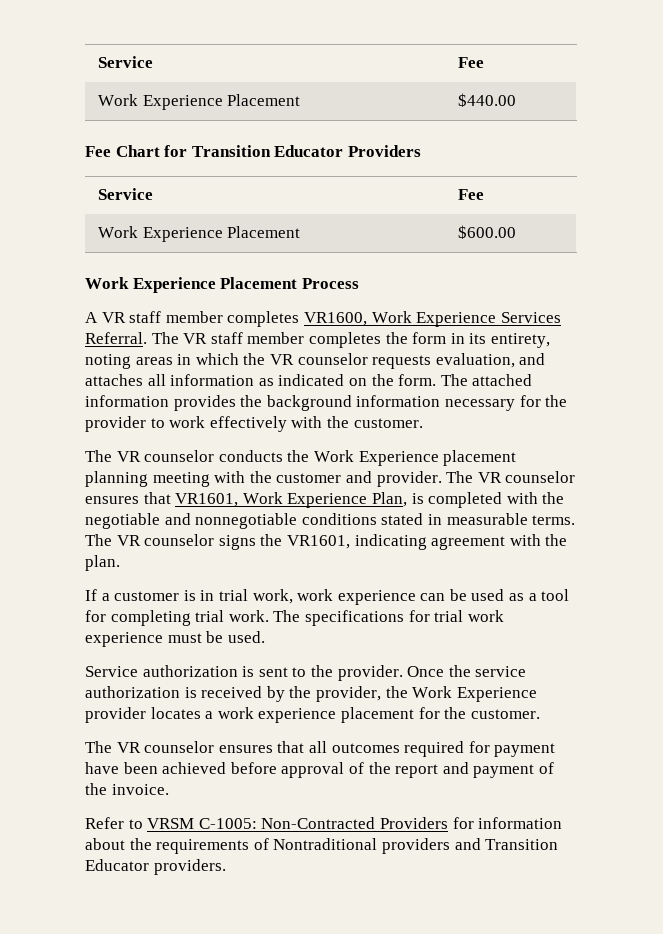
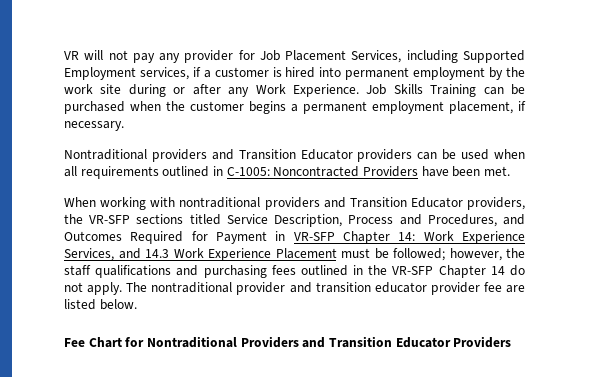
[97,56,153,68] [457,57,484,68] [97,94,301,110] [457,93,516,107] [85,145,421,157] [97,188,153,200] [457,189,484,200] [97,226,301,242] [457,225,516,239] [85,277,359,293] [85,311,561,327] [85,332,550,348] [85,353,546,369] [85,374,533,386] [85,395,568,411] [85,416,423,432] [85,450,517,466] [85,471,576,487] [85,492,565,508] [85,513,576,529] [85,534,568,550] [85,555,120,571] [85,589,570,605] [85,610,504,626] [85,631,265,647] [85,665,527,681] [85,686,537,702] [85,707,540,723] [85,741,556,757] [85,762,554,778] [85,783,169,795] [85,817,563,829] [85,838,269,854] Service | Fee // Work Experience Placement | $440.00 // Fee Chart for Transition Educator Providers // Service | Fee // Work Experience Placement | $600.00 // Work Experience Placement Process // A VR staff member completes VR1600, Work Experience Services Referral. The VR staff member completes the form in its entirety, noting areas in which the VR counselor requests evaluation, and attaches all information as indicated on the form. The attached information provides the background information necessary for the provider to work effectively with the customer. // The VR counselor conducts the Work Experience placement planning meeting with the customer and provider. The VR counselor ensures that VR1601, Work Experience Plan, is completed with the negotiable and nonnegotiable conditions stated in measurable terms. The VR counselor signs the VR1601, indicating agreement with the plan. // If a customer is in trial work, work experience can be used as a tool for completing trial work. The specifications for trial work experience must be used. // Service authorization is sent to the provider. Once the service authorization is received by the provider, the Work Experience provider locates a work experience placement for the customer. // The VR counselor ensures that all outcomes required for payment have been achieved before approval of the report and payment of the invoice. // Refer to VRSM C-1005: Non-Contracted Providers for information about the requirements of -> [64,50,525,63] [64,67,526,80] [64,84,525,97] [64,101,526,114] [64,121,124,131] VR will not pay any provider for Job Placement Services, including Supported Employment services, if a customer is hired into permanent employment by the work site during or after any Work Experience. Job Skills Training can be purchased when the customer begins a permanent employment placement, if necessary. //
[153,859,226,875] providers. -> [357,149,526,162] [64,166,510,179] [64,197,525,210] [64,214,525,227] [64,231,525,244] [64,248,525,261] [64,265,525,278] [64,282,526,295] [64,299,137,310] [64,336,512,348] providers can be used when all requirements outlined in C-1005: Noncontracted Providers have been met. // When working with nontraditional providers and Transition Educator providers, the VR-SFP sections titled Service Description, Process and Procedures, and Outcomes Required for Payment in VR-SFP Chapter 14: Work Experience Services, and 14.3 Work Experience Placement must be followed; however, the staff qualifications and purchasing fees outlined in the VR-SFP Chapter 14 do not apply. The nontraditional provider and transition educator provider fee are listed below. // Fee Chart for Nontraditional Providers and Transition Educator Providers

